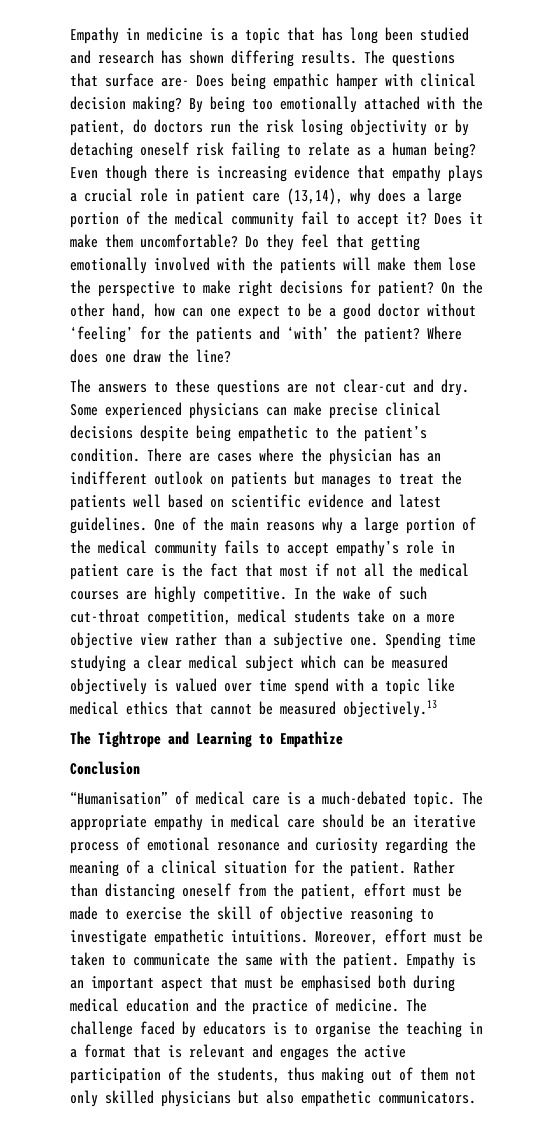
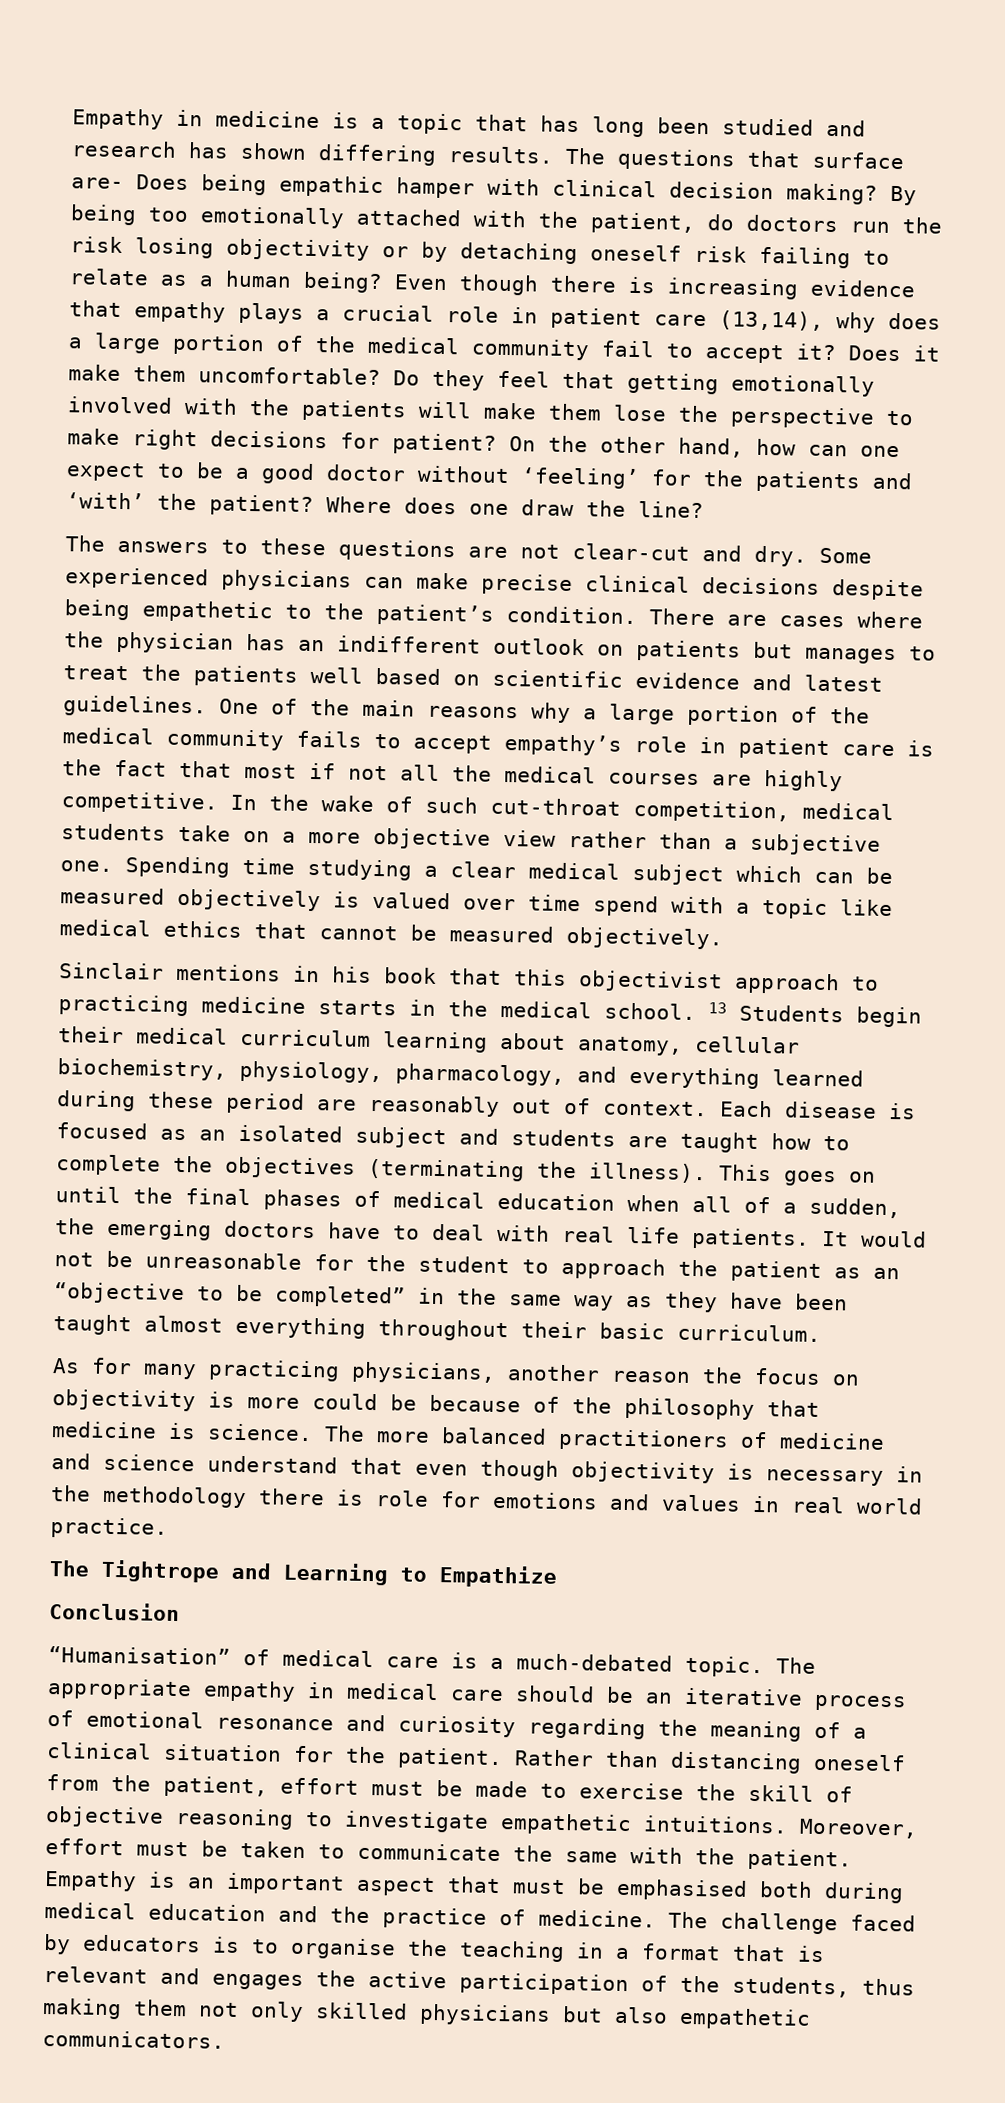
[343,700,437,718] objectively.13 -> [566,926,723,950] [59,962,879,995] [58,994,922,1028] [58,1026,800,1056] [57,1058,864,1089] [57,1090,916,1120] [56,1122,850,1153] [56,1154,876,1187] [55,1186,901,1219] [55,1218,927,1250] [54,1250,900,1282] [54,1282,848,1313] [53,1314,821,1342] [52,1357,860,1386] [52,1389,820,1420] [51,1421,885,1452] [51,1453,923,1486] [50,1485,923,1515] [50,1517,168,1539] objectively. // Sinclair mentions in his book that this objectivist approach to practicing medicine starts in the medical school. 13 Students begin their medical curriculum learning about anatomy, cellular biochemistry, physiology, pharmacology, and everything learned during these period are reasonably out of context. Each disease is focused as an isolated subject and students are taught how to complete the objectives (terminating the illness). This goes on until the final phases of medical education when all of a sudden, the emerging doctors have to deal with real life patients. It would not be unreasonable for the student to approach the patient as an “objective to be completed” in the same way as they have been taught almost everything throughout their basic curriculum. // As for many practicing physicians, another reason the focus on objectivity is more could be because of the philosophy that medicine is science. The more balanced practitioners of medicine and science understand that even though objectivity is necessary in the methodology there is role for emotions and values in real world practice.
[371,1067,413,1081] out of -> (122, 2008) none

